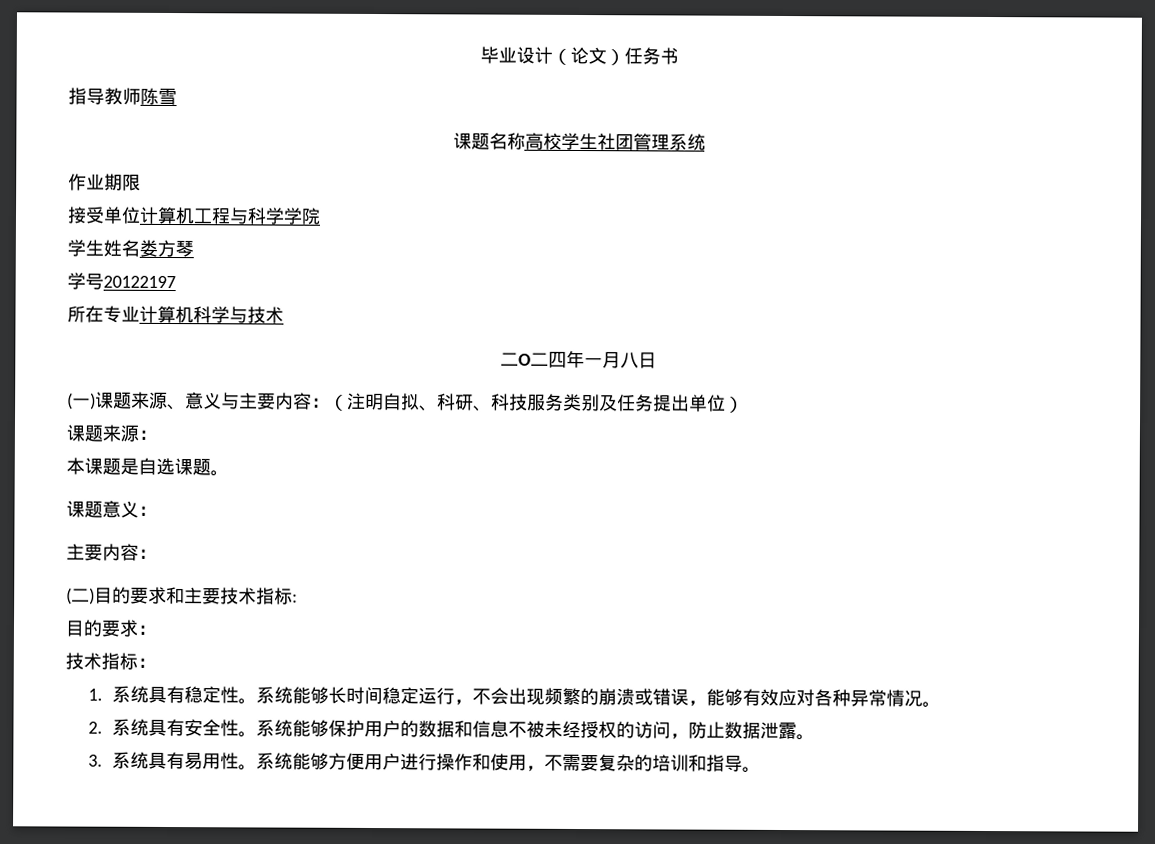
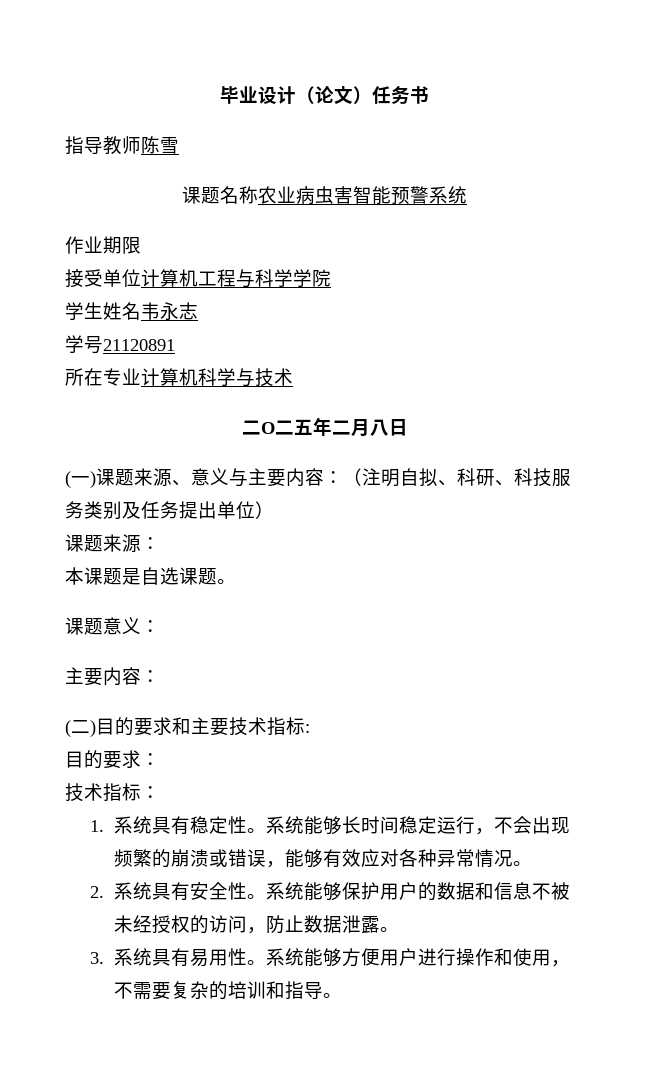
[524,132,670,151] 高校学生社团管理 -> [258,186,429,205] 农业病虫害智能预警
[139,239,194,258] 娄方琴 -> [141,302,198,320] 韦永志
[103,275,176,289] 20122197 -> [103,339,175,351] 21120891
[547,350,603,369] 四年一 -> [293,417,351,436] 五年二

